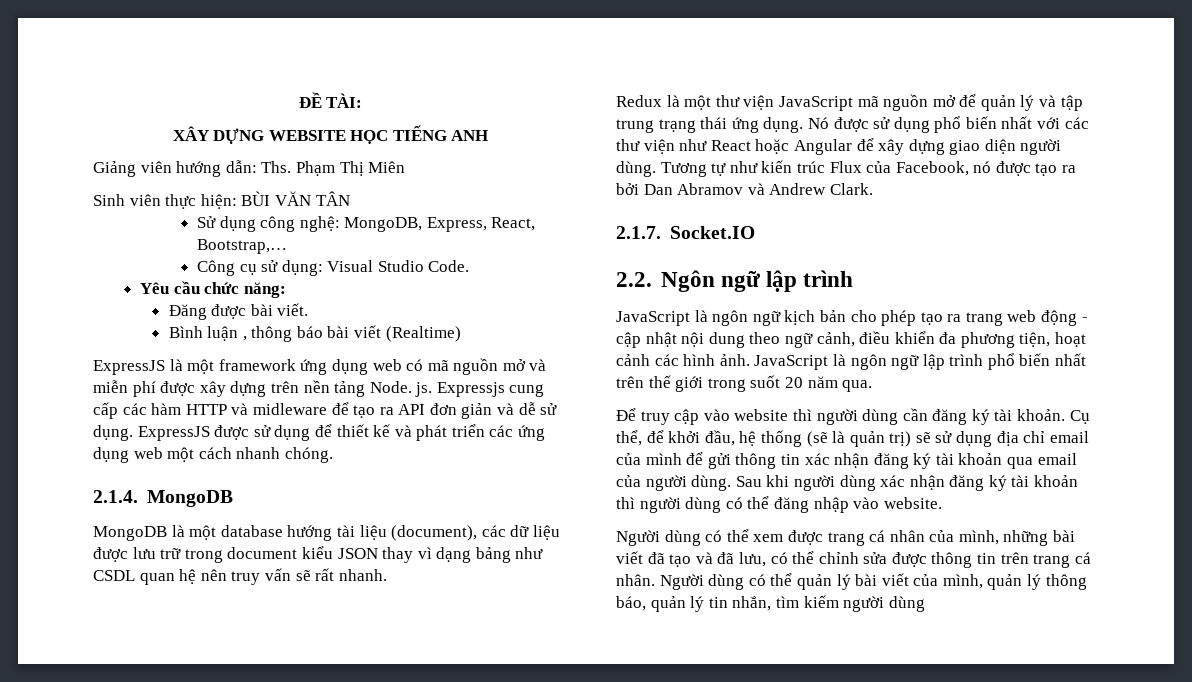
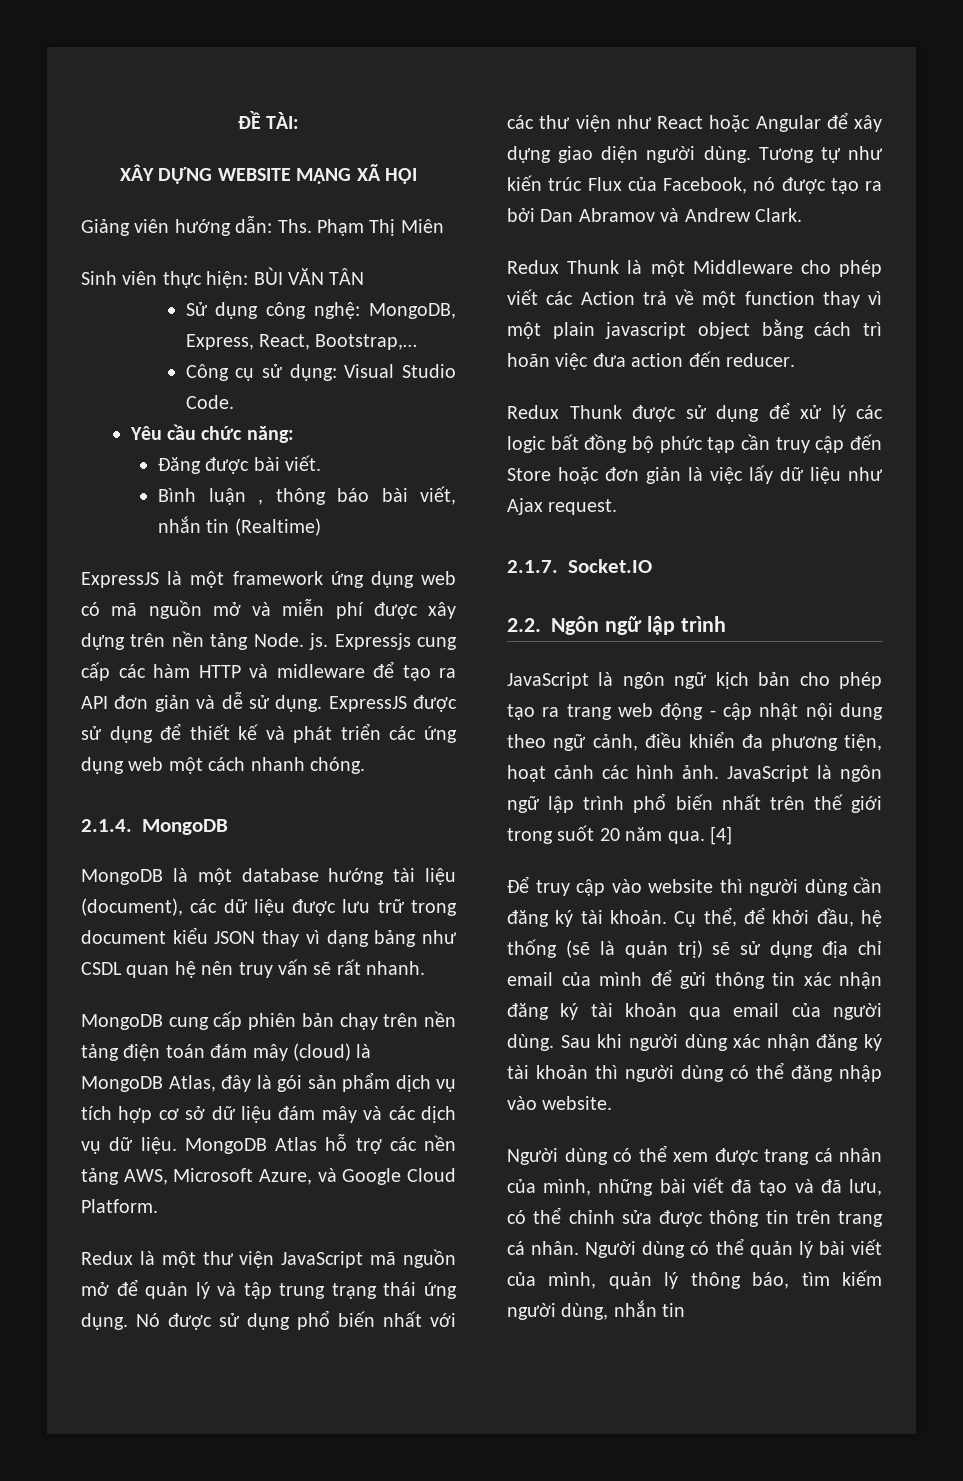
[350,125,489,144] HỌC TIẾNG ANH -> [296,164,417,184] MẠNG XÃ HỘI
[354,325,382,338] viết -> [420,486,456,505] [158,516,230,533] viết, nhắn tin
(387, 575) none -> [81,1011,456,1030] [81,1043,372,1061] [81,1072,456,1092] [81,1106,456,1123] [81,1134,456,1154] [81,1168,456,1185] [81,1199,158,1213] // MongoDB cung cấp phiên bản chạy trên nền tảng điện toán đám mây (cloud) là MongoDB Atlas, đây là gói sản phẩm dịch vụ tích hợp cơ sở dữ liệu đám mây và các dịch vụ dữ liệu. MongoDB Atlas hỗ trợ các nền tảng AWS, Microsoft Azure, và Google Cloud Platform.
(873, 189) none -> [507,260,882,277] [507,289,882,308] [507,319,882,339] [507,351,795,370] [507,402,883,422] [507,434,882,453] [507,465,883,484] [507,498,618,515] // Redux Thunk là một Middleware cho phép viết các Action trả về một function thay vì một plain javascript object bằng cách trì hoãn việc đưa action đến reducer. // Redux Thunk được sử dụng để xử lý các logic bất đồng bộ phức tạp cần truy cập đến Store hoặc đơn giản là việc lấy dữ liệu như Ajax request.
(873, 386) none -> [710,826,732,845] [4]
[650,595,925,612] quản lý tin nhắn, tìm kiếm người dùng -> [801,1270,882,1286] [507,1300,686,1320] tìm kiếm người dùng, nhắn tin

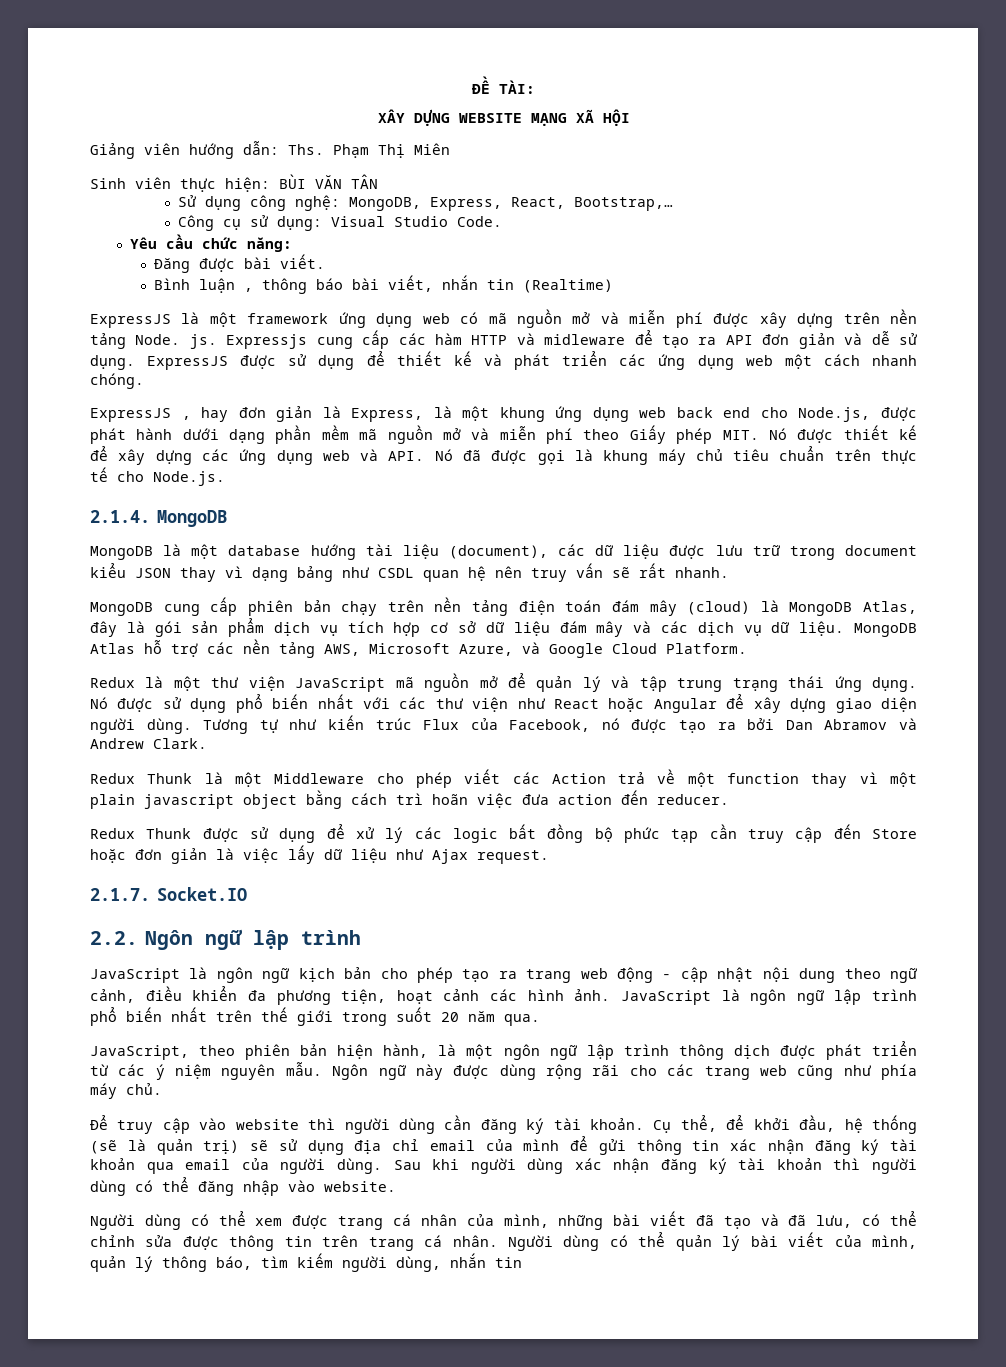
(365, 765) none -> [90,406,917,422] [90,425,917,444] [90,446,917,465] [90,467,225,486] // ExpressJS , hay đơn giản là Express, là một khung ứng dụng web back end cho Node.js, được phát hành dưới dạng phần mềm mã nguồn mở và miễn phí theo Giấy phép MIT. Nó được thiết kế để xây dựng các ứng dụng web và API. Nó đã được gọi là khung máy chủ tiêu chuẩn trên thực tế cho Node.js.
[710,826,732,845] [4] -> [90,1041,917,1060] [90,1062,917,1080] [90,1083,162,1099] // JavaScript, theo phiên bản hiện hành, là một ngôn ngữ lập trình thông dịch được phát triển từ các ý niệm nguyên mẫu. Ngôn ngữ này được dùng rộng rãi cho các trang web cũng như phía máy chủ.

